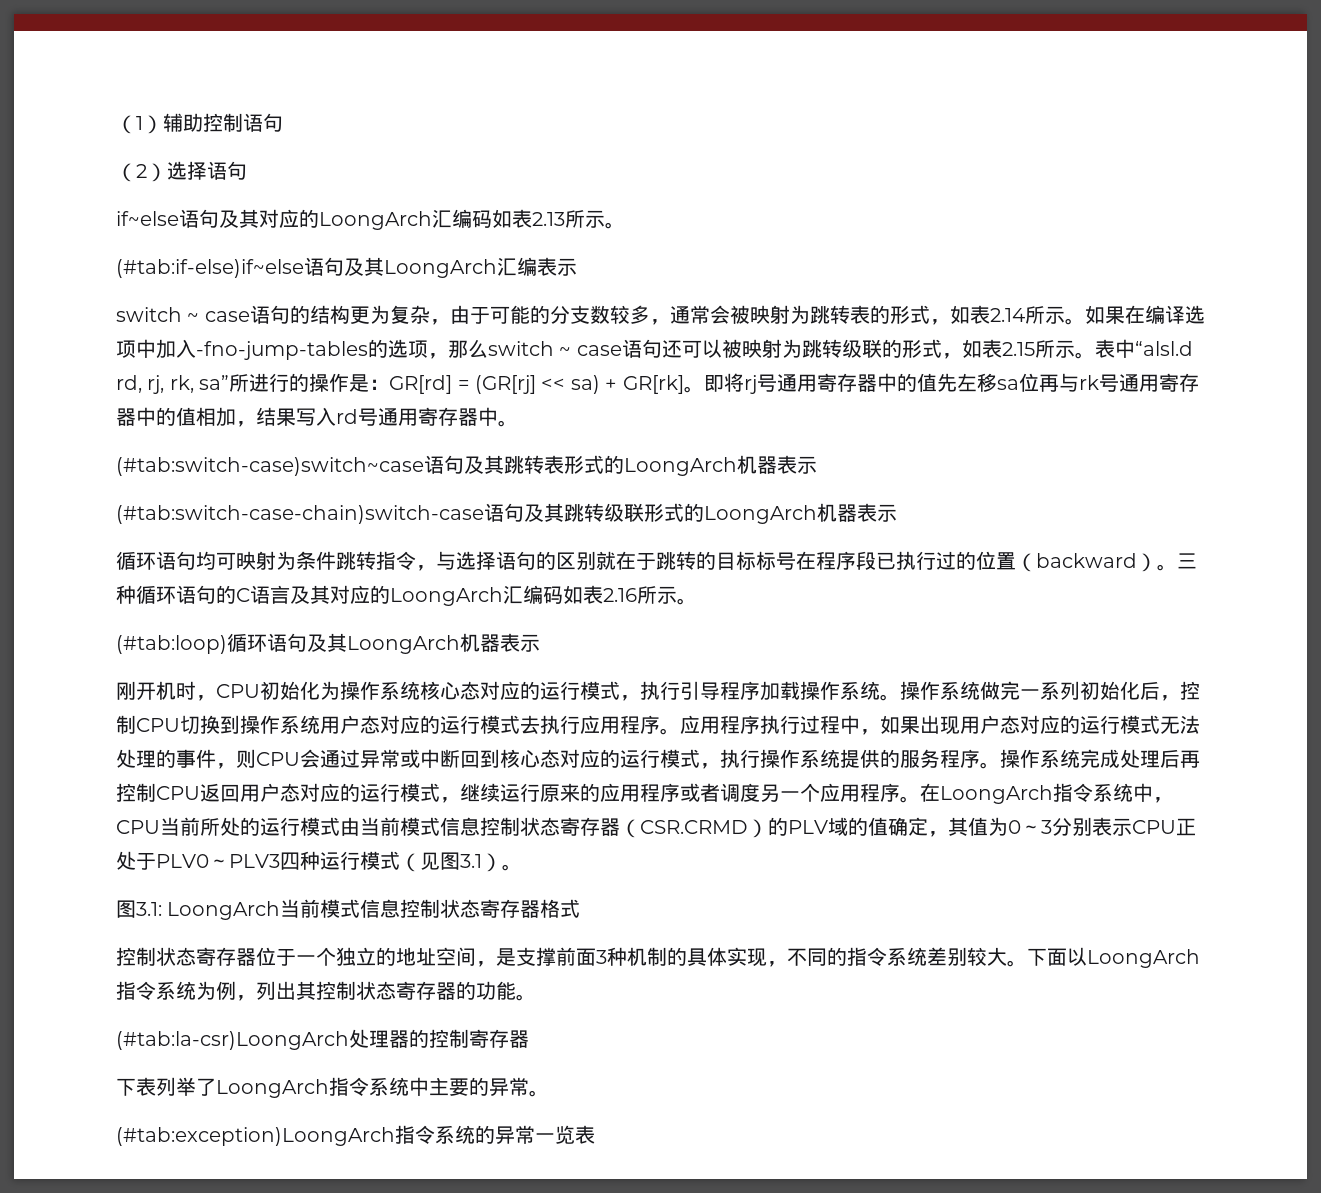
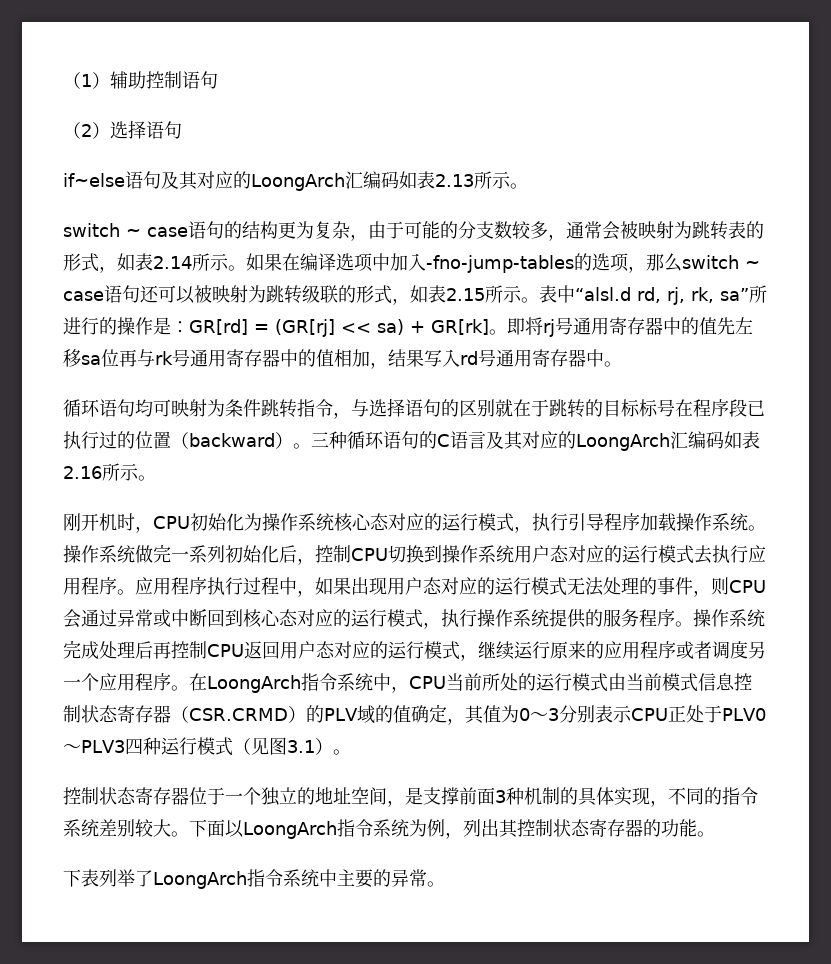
[116,257,577,278] // (#tab:if-else)if~else语句及其LoongArch汇编表示 -> (528, 186) none
[116,455,817,476] [116,503,897,524] // (#tab:switch-case)switch~case语句及其跳转表形式的LoongArch机器表示 // (#tab:switch-case-chain)switch-case语句及其跳转级联形式的LoongArch机器表示 -> (622, 364) none
[116,633,540,654] // (#tab:loop)循环语句及其LoongArch机器表示 -> (156, 478) none
[116,899,581,920] // 图3.1: LoongArch当前模式信息控制状态寄存器格式 -> (351, 752) none
[116,1029,529,1050] // (#tab:la-csr)LoongArch处理器的控制寄存器 -> (715, 834) none
[116,1125,595,1146] // (#tab:exception)LoongArch指令系统的异常一览表 -> (445, 884) none

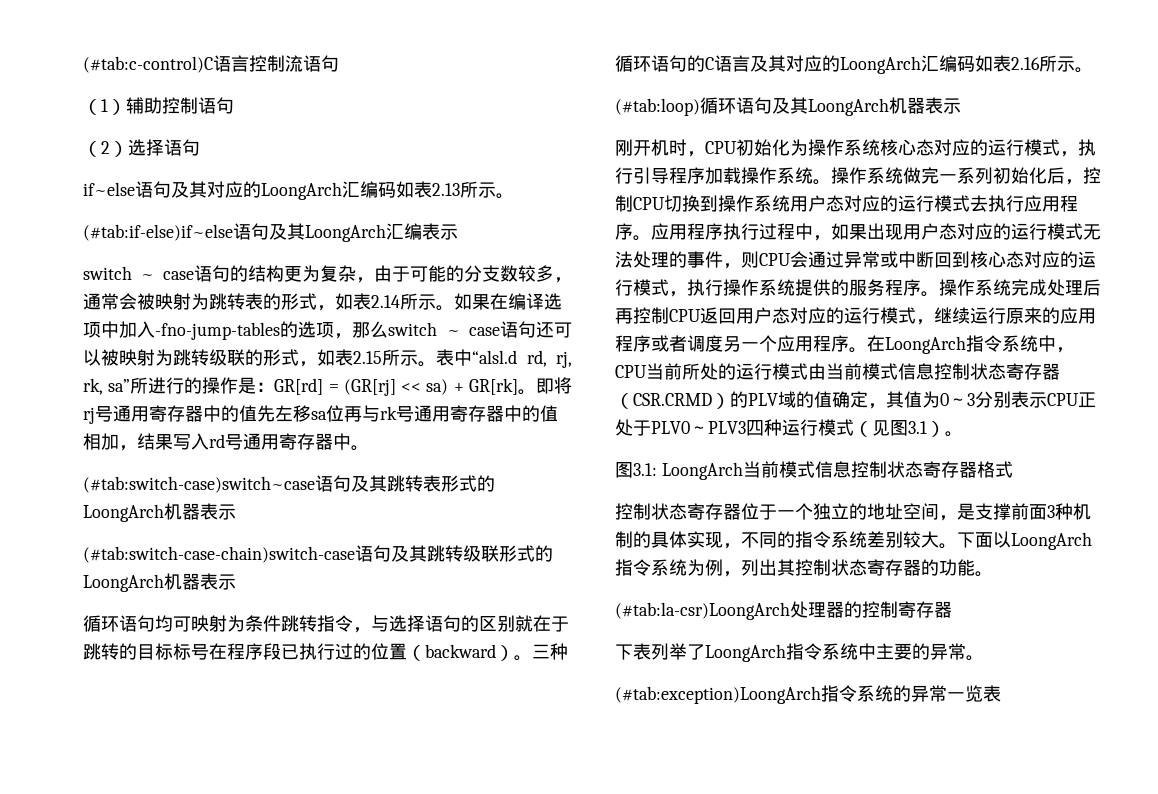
(63, 80) none -> [83,55,339,73] (#tab:c-control)C语言控制流语句 //
(528, 186) none -> [83,223,458,242] // (#tab:if-else)if~else语句及其LoongArch汇编表示
(622, 364) none -> [83,475,495,493] [83,503,236,522] [83,545,553,563] [83,573,236,592] // (#tab:switch-case)switch~case语句及其跳转表形式的LoongArch机器表示 // (#tab:switch-case-chain)switch-case语句及其跳转级联形式的LoongArch机器表示
(156, 478) none -> [615,97,961,116] // (#tab:loop)循环语句及其LoongArch机器表示
(351, 752) none -> [615,461,1013,480] // 图3.1: LoongArch当前模式信息控制状态寄存器格式
(715, 834) none -> [615,601,952,620] // (#tab:la-csr)LoongArch处理器的控制寄存器
(445, 884) none -> [615,685,1001,704] // (#tab:exception)LoongArch指令系统的异常一览表

